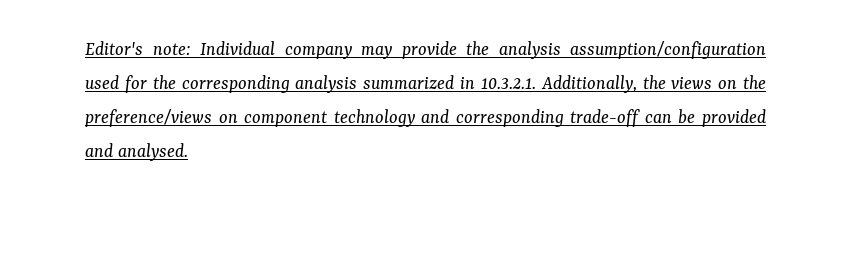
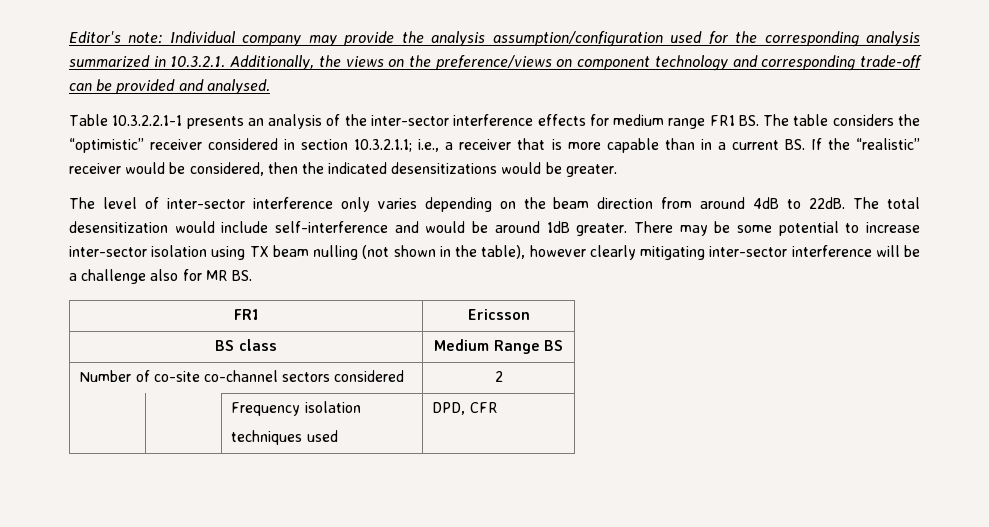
(189, 152) none -> [69,114,921,129] [69,138,920,153] [69,162,617,177] [69,197,921,212] [69,221,920,236] [69,245,921,260] [69,269,252,284] [234,309,258,320] [467,309,530,320] [215,339,277,351] [434,339,563,354] [79,370,405,382] [494,371,503,382] [231,401,361,416] [231,430,338,445] [432,402,498,415] // Table 10.3.2.2.1-1 presents an analysis of the inter-sector interference effects for medium range FR1 BS. The table considers the “optimistic” receiver considered in section 10.3.2.1.1; i.e., a receiver that is more capable than in a current BS. If the “realistic” receiver would be considered, then the indicated desensitizations would be greater. // The level of inter-sector interference only varies depending on the beam direction from around 4dB to 22dB. The total desensitization would include self-interference and would be around 1dB greater. There may be some potential to increase inter-sector isolation using TX beam nulling (not shown in the table), however clearly mitigating inter-sector interference will be a challenge also for MR BS. // FR1 | Ericsson // BS class | Medium Range BS // Number of co-site co-channel sectors considered | 2 // | | Frequency isolation // techniques used | DPD, CFR

